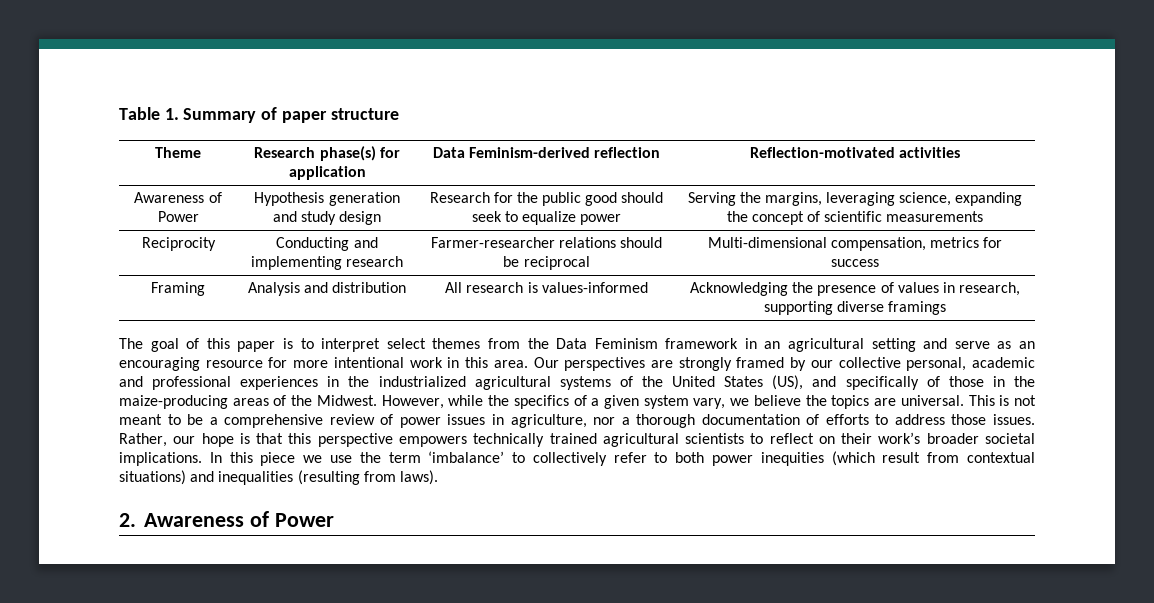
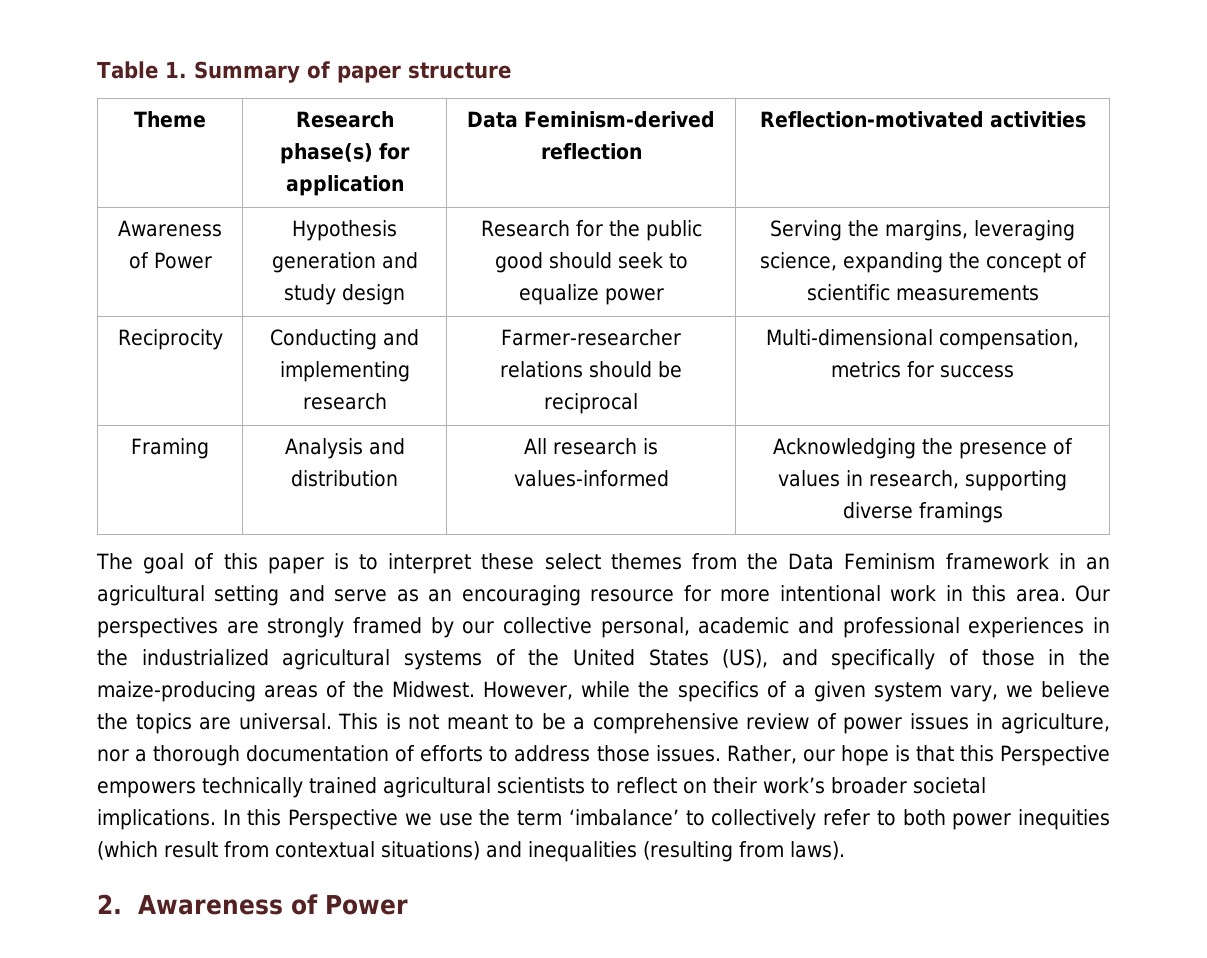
(381, 345) none -> [481,553,535,570] these
[317,433,393,447] perspective -> [1000,745,1111,766] Perspective
[260,452,296,466] piece -> [288,809,399,830] Perspective

